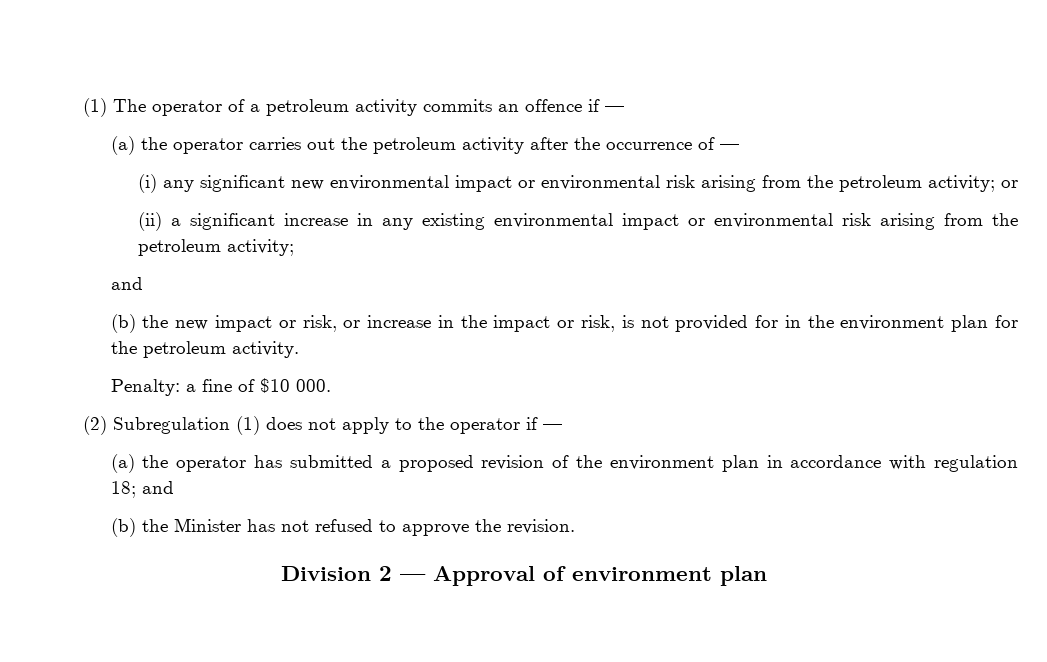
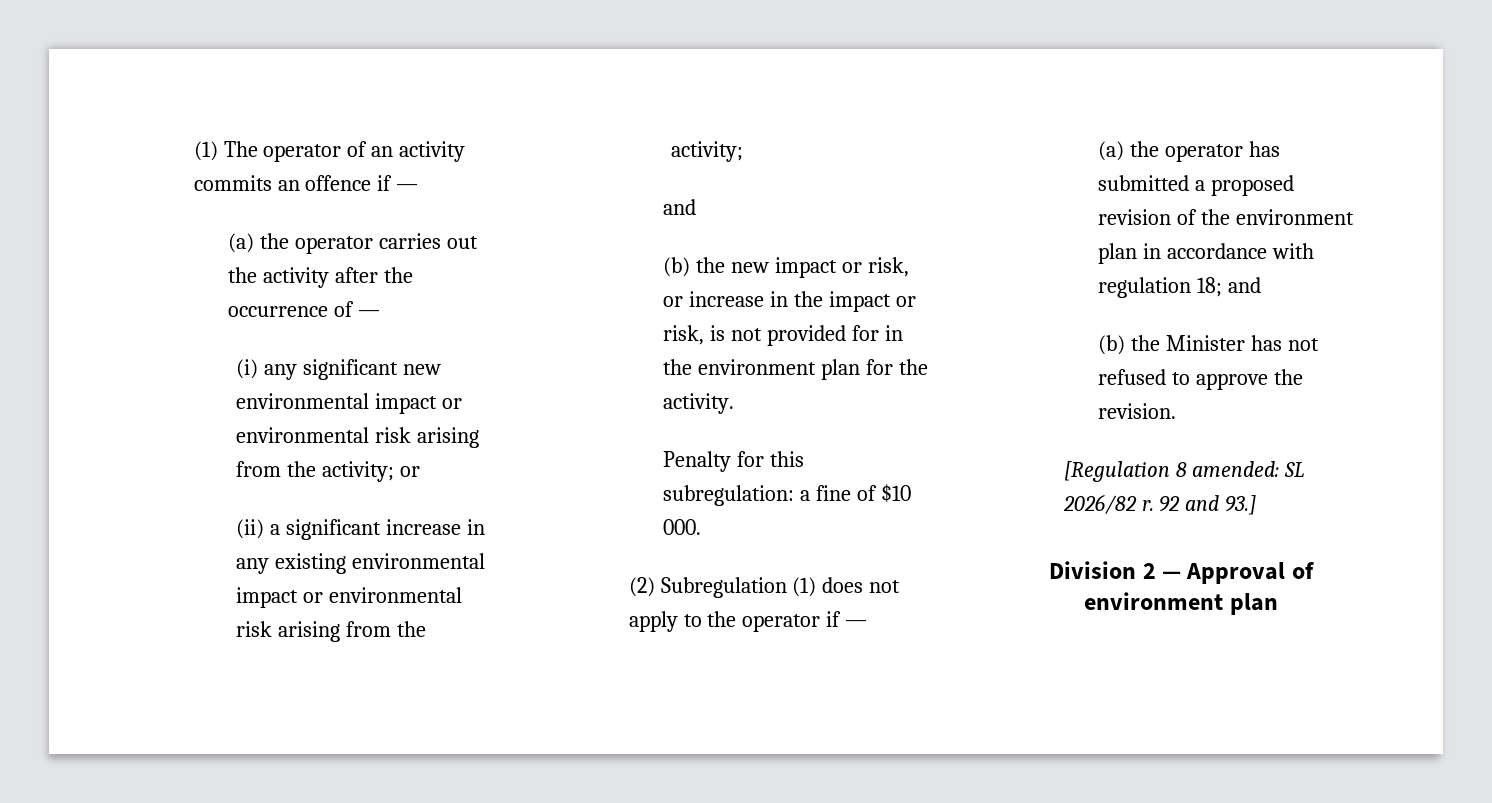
[250,99,350,116] a petroleum -> [371,146,394,157] an
[372,137,456,154] petroleum -> (258, 275) none
[838,175,922,192] petroleum -> (317, 469) none
[137,239,221,256] petroleum -> (427, 629) none
[142,341,226,358] petroleum -> (929, 367) none
[110,379,180,396] Penalty: -> [663,451,805,472] [663,485,795,506] Penalty for this subregulation:
(575, 526) none -> [1063,461,1305,482] [1062,494,1257,515] // [Regulation 8 amended: SL 2026/82 r. 92 and 93.]

